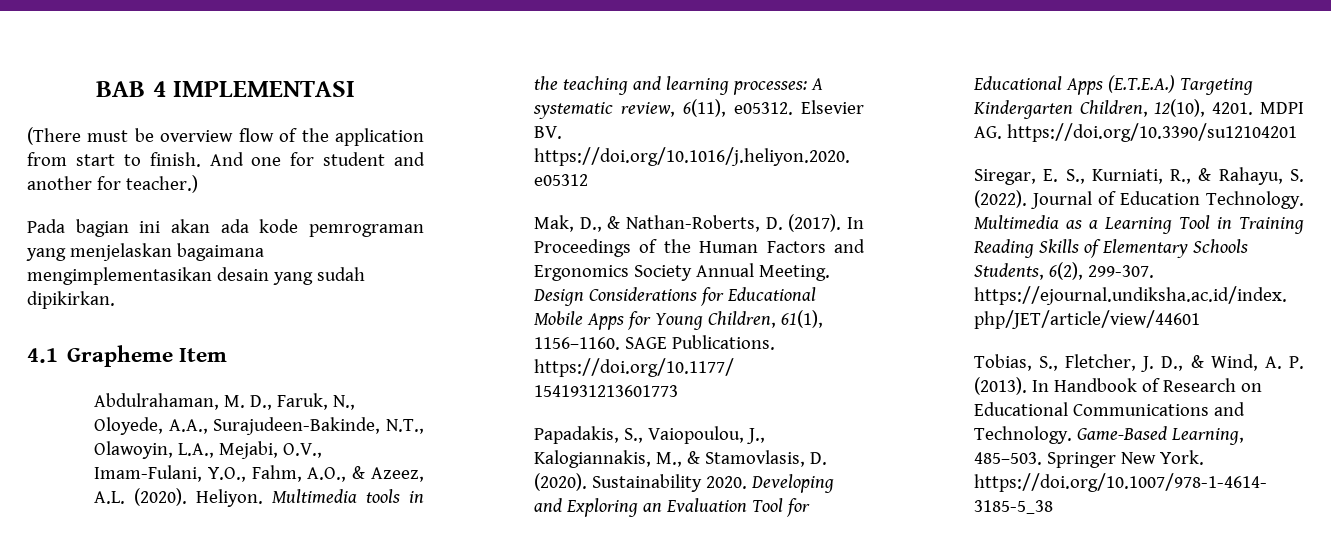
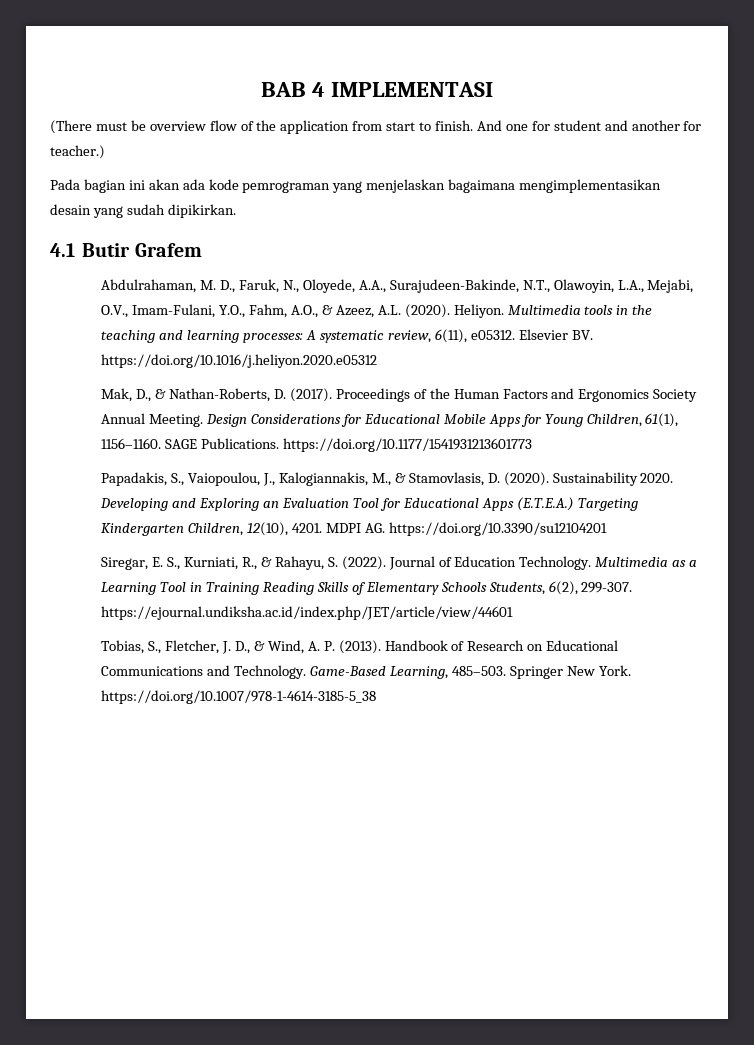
[67,345,228,367] Grapheme Item -> [82,243,202,257] Butir Grafem
[847,217,864,229] In -> (332, 395) none
[1031,380,1049,392] In -> (381, 647) none

